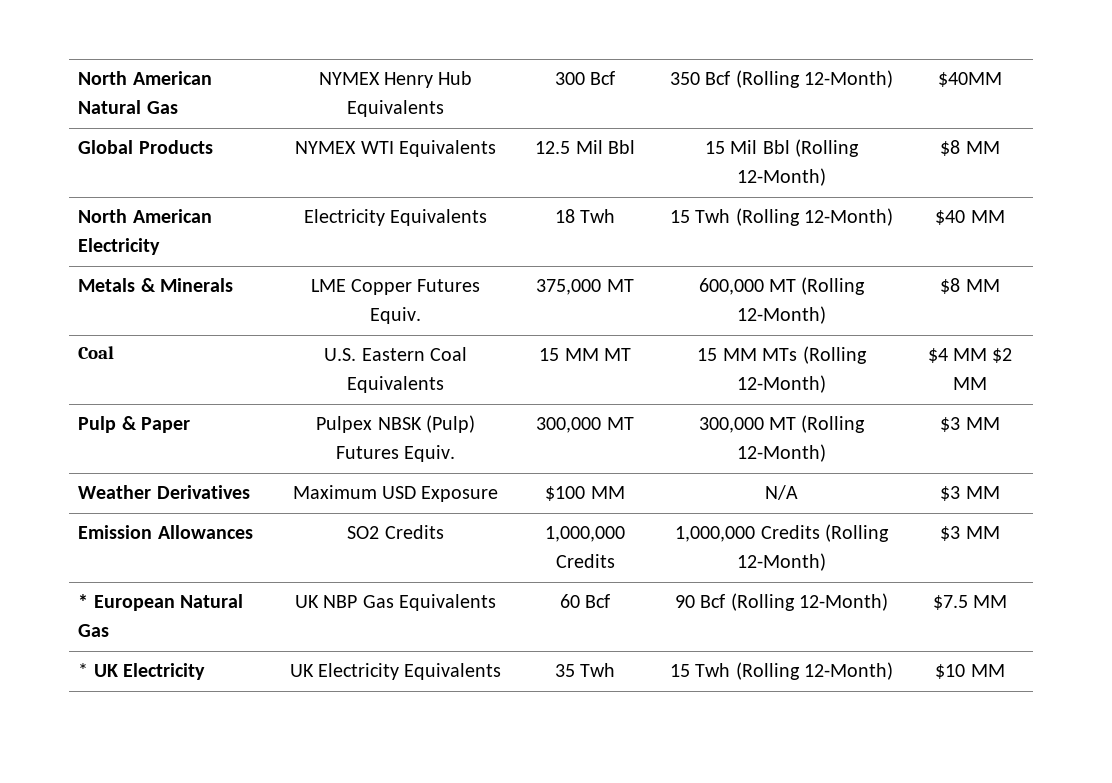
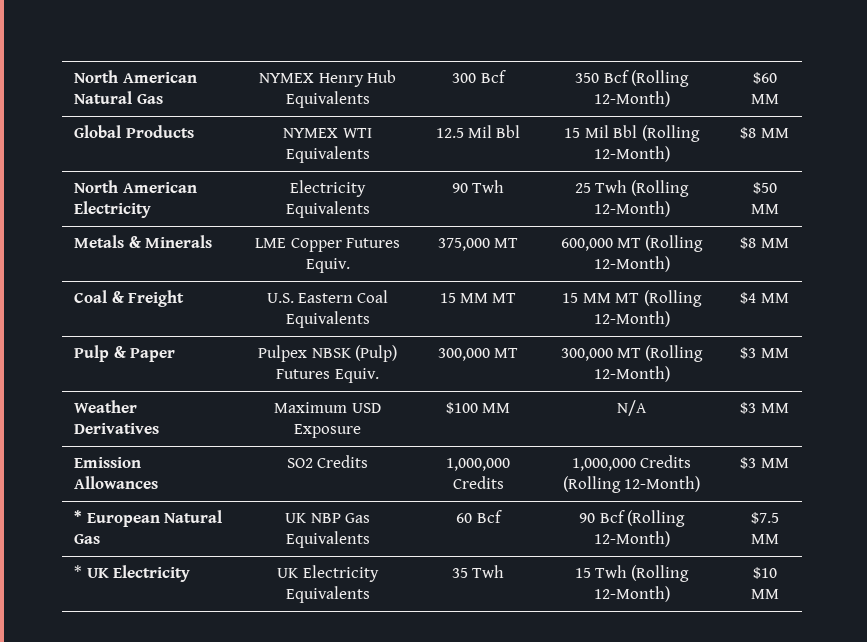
[938,72,1002,87] $40MM -> [752,72,777,84] [750,94,779,104] $60 MM
[554,209,616,223] [669,208,894,226] [935,210,966,225] 18 Twh | 15 Twh (Rolling 12-Month) | $40 -> [451,180,505,193] [574,180,690,197] [593,201,670,217] [752,182,777,194] 90 Twh | 25 Twh (Rolling 12-Month) | $50
(115, 352) none -> [111,290,184,307] & Freight
[762,348,798,361] MTs -> [615,293,640,303] MT
[992,348,1013,363] [953,377,987,390] $2 MM -> (789, 298) none

